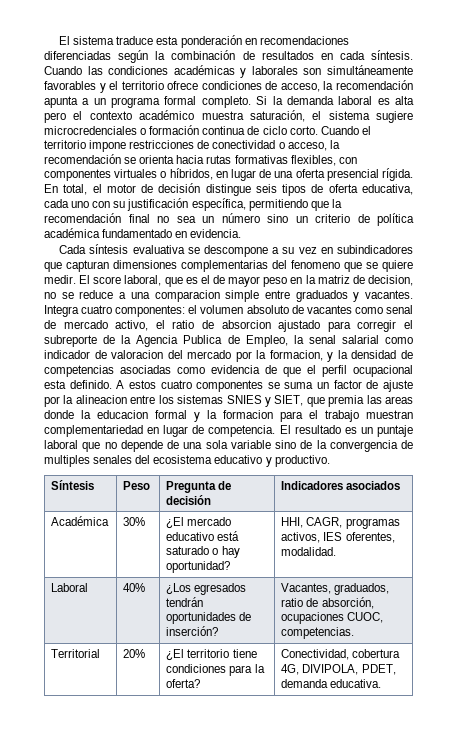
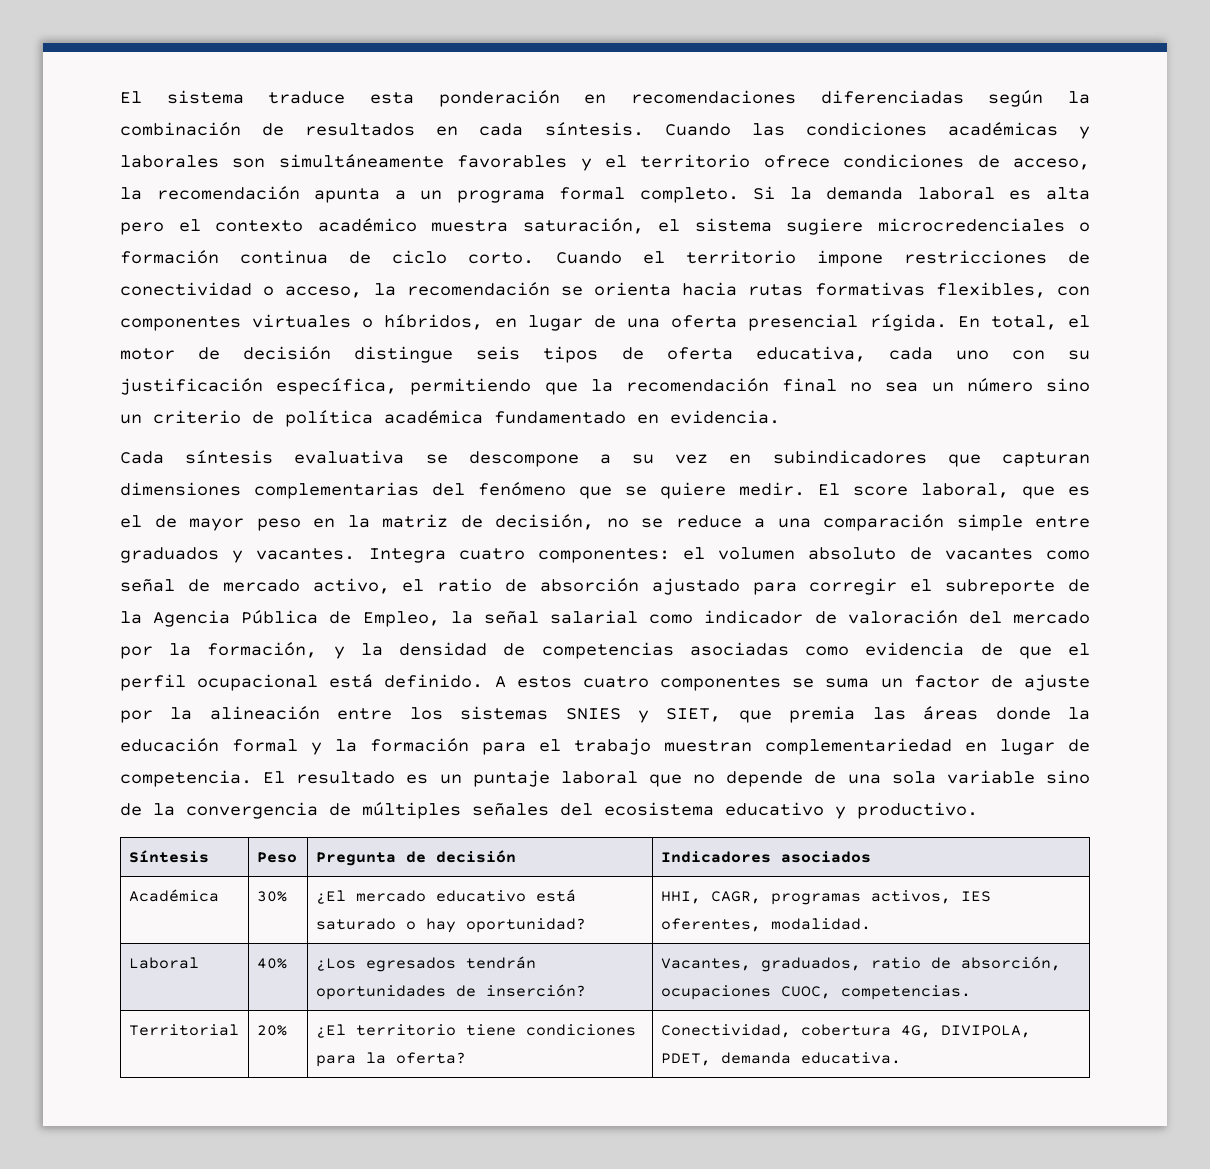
[291,260,340,269] fenomeno -> [478,482,566,496] fenómeno
[368,275,414,286] decision, -> [495,514,594,530] decisión,
[154,290,220,302] comparacion -> [823,514,944,531] comparación
[385,305,413,314] senal -> [120,578,175,592] señal
[221,320,271,329] absorcion -> [539,578,639,592] absorción
[183,335,223,344] Publica -> [241,610,319,624] Pública
[308,335,336,344] senal -> [483,610,539,624] señal
[111,350,164,359] valoracion -> [847,610,958,624] valoración
[269,350,323,361] formacion, -> [207,642,318,658] formación,
[44,380,66,389] esta -> [329,674,374,688] está
[75,395,127,404] alineacion -> [209,706,320,720] alineación
[385,396,413,404] areas -> [923,706,979,720] áreas
[97,410,148,419] educacion -> [120,738,219,752] educación
[223,410,273,419] formacion -> [370,738,469,752] formación
[44,455,133,467] multiples senales -> [362,802,549,819] múltiples señales

